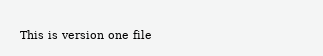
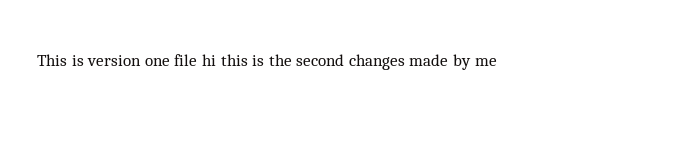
(152, 34) none -> [201,54,497,70] hi this is the second changes made by me

